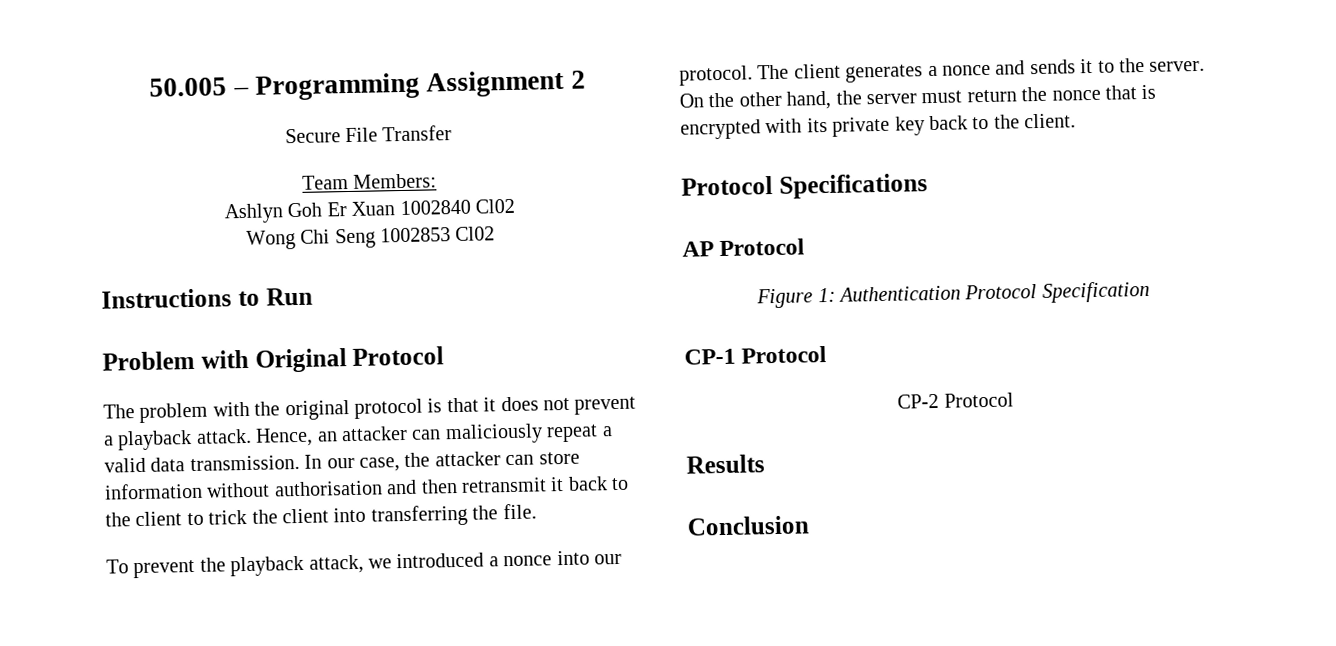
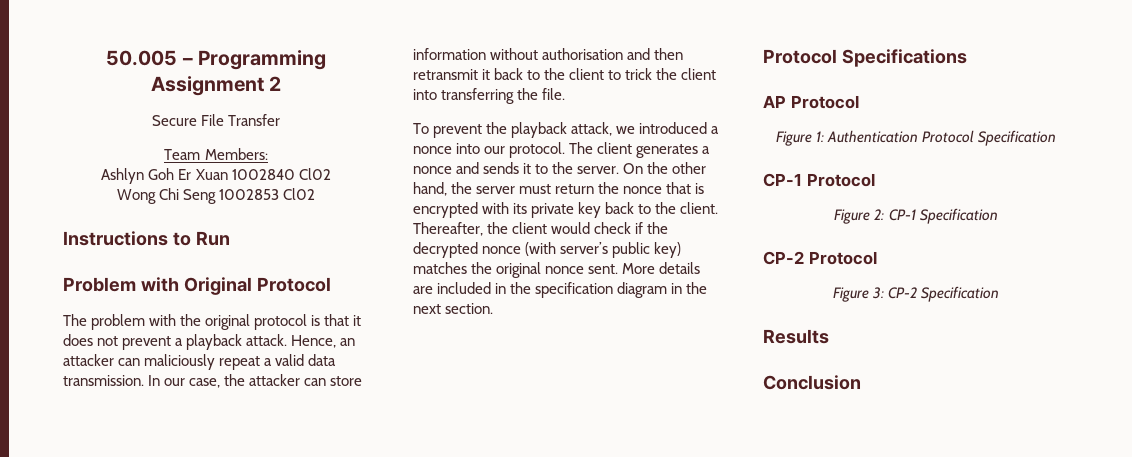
(1077, 121) none -> [413,222,669,236] [413,242,682,258] [413,262,701,278] [413,282,708,298] [413,303,494,314] Thereafter, the client would check if the decrypted nonce (with server’s public key) matches the original nonce sent. More details are included in the specification diagram in the next section.
[897,392,1014,409] CP-2 Protocol -> [834,208,998,224] [763,251,877,265] [832,286,1000,302] Figure 2: CP-1 Specification // CP-2 Protocol // Figure 3: CP-2 Specification

